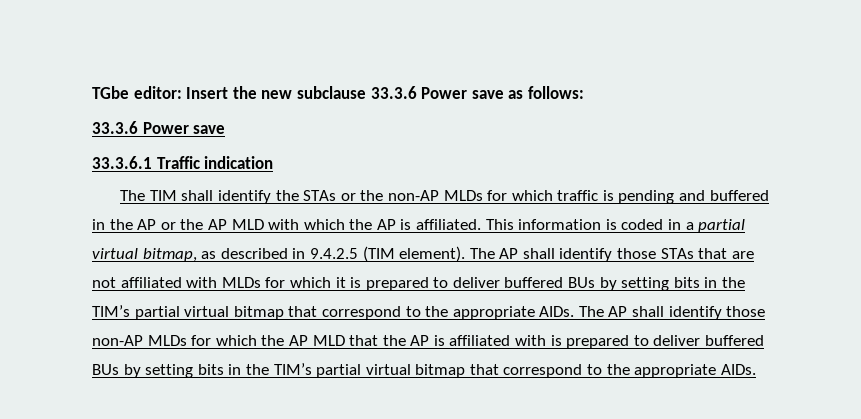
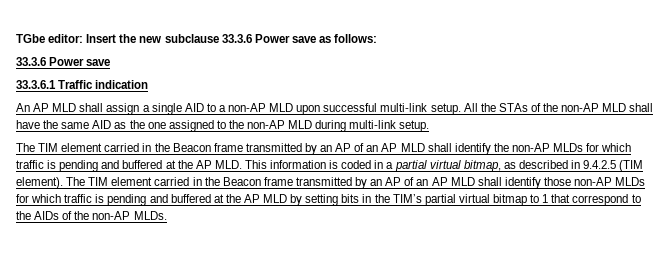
[120,190,356,204] The TIM shall identify the STAs or -> [16,103,654,115] [16,120,430,132] [16,143,491,155] An AP MLD shall assign a single AID to a non-AP MLD upon successful multi-link setup. All the STAs of the non-AP MLD shall have the same AID as the one assigned to the non-AP MLD during multi-link setup. // The TIM element carried in the Beacon frame transmitted by an AP of an AP MLD shall identify
[92,219,482,230] in the AP or the AP MLD with which the AP is affiliated. -> [165,160,242,169] at the AP MLD.
[499,248,754,262] [92,277,746,291] [92,305,766,320] [92,335,765,349] [92,363,756,378] AP shall identify those STAs that are not affiliated with MLDs for which it is prepared to deliver buffered BUs by setting bits in the TIM’s partial virtual bitmap that correspond to the appropriate AIDs. The AP shall identify those non-AP MLDs for which the AP MLD that the AP is affiliated with is prepared to deliver buffered BUs by setting bits in the TIM’s partial virtual bitmap that correspond to the appropriate AIDs. -> [88,177,646,189] [16,194,641,206] [16,211,167,220] TIM element carried in the Beacon frame transmitted by an AP of an AP MLD shall identify those non-AP MLDs for which traffic is pending and buffered at the AP MLD by setting bits in the TIM’s partial virtual bitmap to 1 that correspond to the AIDs of the non-AP MLDs.

